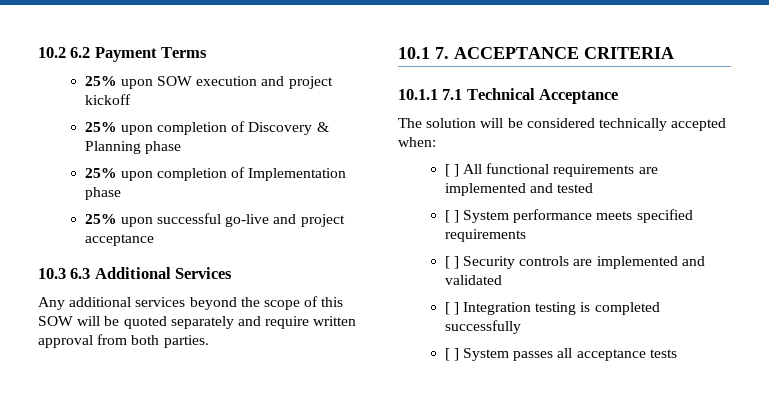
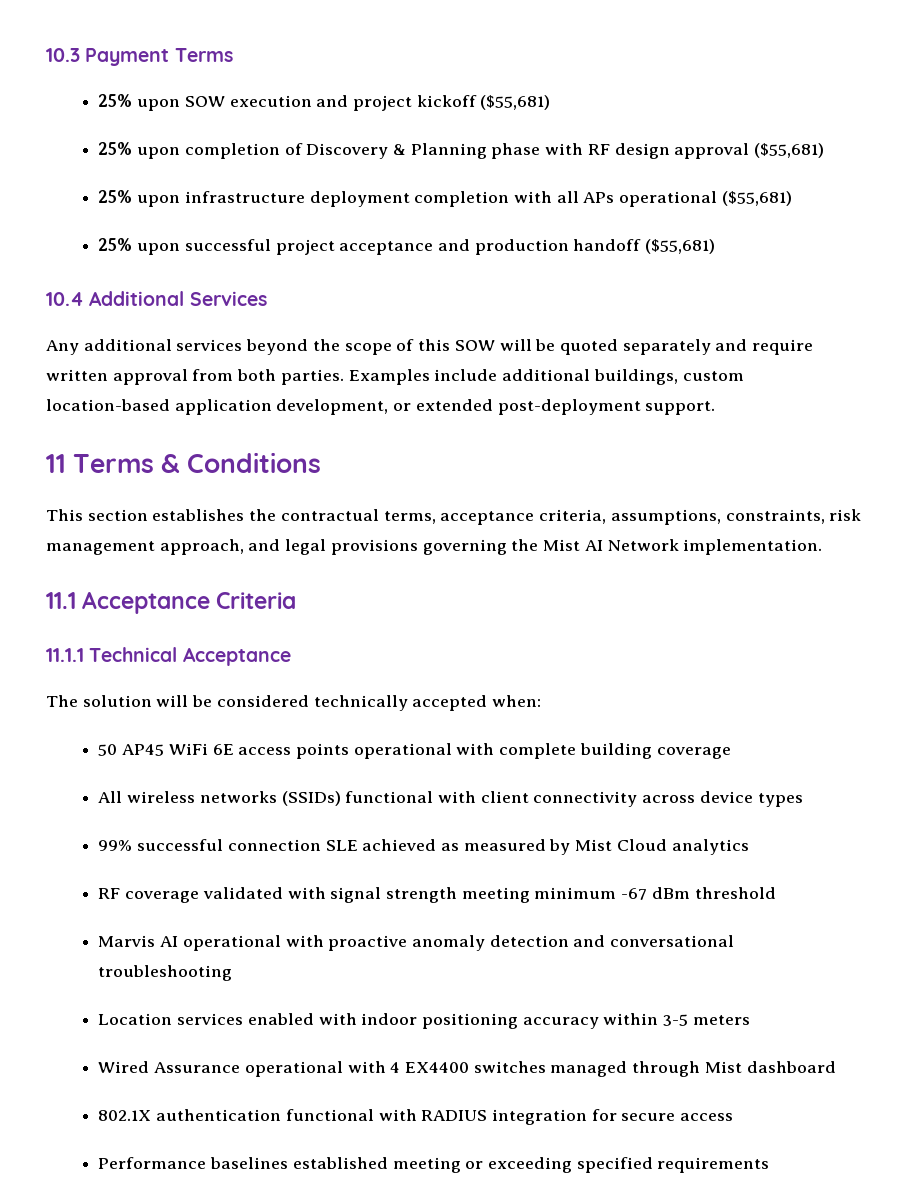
[38,47,91,58] 10.2 6.2 -> [46,48,80,62] 10.3
(131, 99) none -> [480,95,551,110] ($55,681)
[84,167,347,181] [84,187,121,200] // 25% upon completion of Implementation phase -> [545,143,825,159] [98,190,792,207] with RF design approval ($55,681) // 25% upon infrastructure deployment completion with all APs operational ($55,681)
[225,214,297,227] go-live and -> (271, 245) none
[38,268,91,279] // 10.3 6.3 -> [438,239,716,255] [46,292,84,306] and production handoff ($55,681) // 10.4
[398,47,674,59] [398,89,463,100] // 10.1 7. ACCEPTANCE CRITERIA // 10.1.1 7.1 -> [348,369,744,385] [46,399,716,415] [46,452,322,473] [46,509,862,525] [46,539,823,555] [46,591,297,614] [46,648,84,662] Examples include additional buildings, custom location-based application development, or extended post-deployment support. // 11 Terms & Conditions // This section establishes the contractual terms, acceptance criteria, assumptions, constraints, risk management approach, and legal provisions governing the Mist AI Network implementation. // 11.1 Acceptance Criteria // 11.1.1
[444,163,658,177] [444,183,593,196] [444,209,693,223] [444,229,526,242] [444,256,705,269] [444,275,502,285] [444,302,660,315] [444,320,521,334] [444,348,677,361] [ ] All functional requirements are implemented and tested // [ ] System performance meets specified requirements // [ ] Security controls are implemented and validated // [ ] Integration testing is completed successfully // [ ] System passes all acceptance tests -> [98,743,731,759] [98,791,803,807] [98,839,749,855] [98,887,776,903] [98,935,735,951] [98,965,233,981] [98,1013,750,1029] [98,1061,836,1077] [98,1109,734,1125] [98,1157,770,1173] 50 AP45 WiFi 6E access points operational with complete building coverage // All wireless networks (SSIDs) functional with client connectivity across device types // 99% successful connection SLE achieved as measured by Mist Cloud analytics // RF coverage validated with signal strength meeting minimum -67 dBm threshold // Marvis AI operational with proactive anomaly detection and conversational troubleshooting // Location services enabled with indoor positioning accuracy within 3-5 meters // Wired Assurance operational with 4 EX4400 switches managed through Mist dashboard // 802.1X authentication functional with RADIUS integration for secure access // Performance baselines established meeting or exceeding specified requirements

